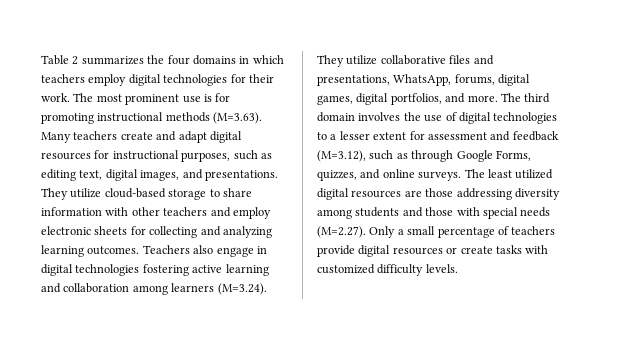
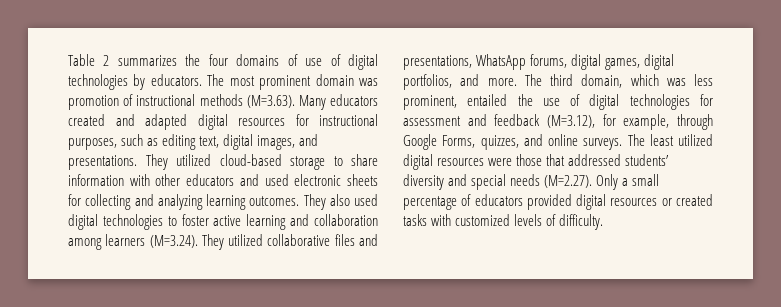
[239,55,284,64] [41,74,274,86] [41,93,231,105] [41,112,263,124] [41,131,207,143] in which teachers employ digital technologies for their work. The most prominent use is for promoting instructional methods (M=3.63). Many teachers create and adapt -> [287,54,378,70] [68,74,378,90] [68,94,378,110] [68,114,187,130] of use of digital technologies by educators. The most prominent domain was promotion of instructional methods (M=3.63). Many educators created and adapted
[70,188,102,198] utilize -> [176,154,211,166] utilized
[163,207,271,219] teachers and employ -> [186,174,289,186] educators and used
[142,245,267,257] [41,264,189,276] Teachers also engage in digital technologies fostering -> [303,194,378,210] [68,214,209,230] They also used digital technologies to foster
[346,55,378,65] utilize -> [228,234,264,246] utilized
[393,74,452,86] WhatsApp, -> [476,54,527,70] WhatsApp
[317,112,401,122] domain involves -> [581,74,713,88] [403,94,508,110] domain, which was less prominent, entailed
[317,131,407,140] to a lesser extent -> (690, 102) none
[369,150,408,160] such as -> [602,114,670,130] for example,
[404,188,560,200] [317,207,480,219] are those addressing diversity among students and those with -> [488,154,669,166] [403,174,468,190] were those that addressed students’ diversity and
[511,226,556,235] [317,245,355,257] teachers provide -> [474,194,572,210] educators provided
[460,246,493,254] create -> [676,194,713,206] created
[377,264,458,276] difficulty levels. -> [514,214,604,230] levels of difficulty.

